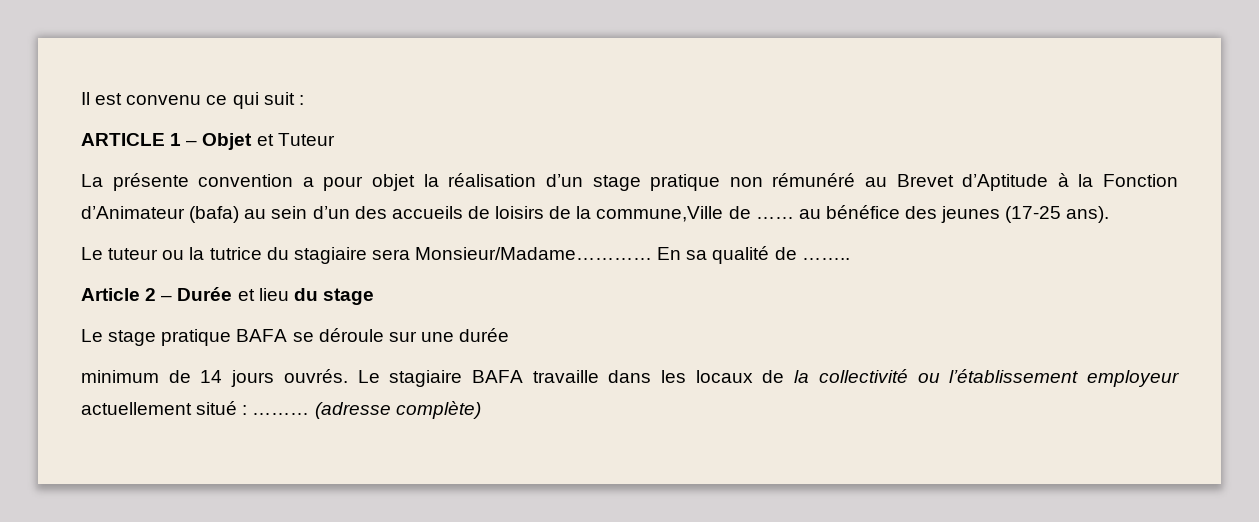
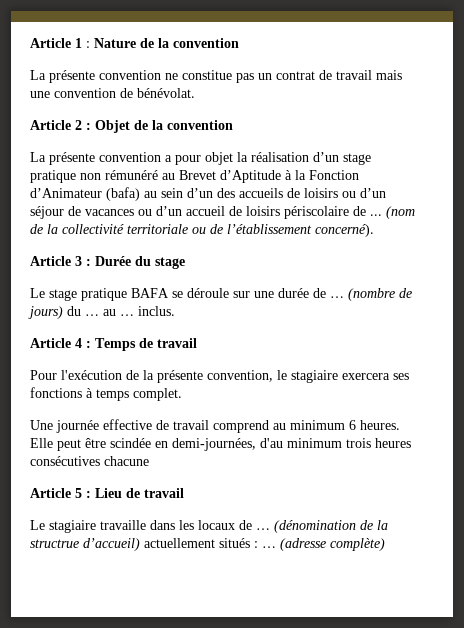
[81,92,304,109] [81,133,335,150] Il est convenu ce qui suit : // ARTICLE 1 – Objet et Tuteur -> [30,38,239,48] [30,70,402,83] [30,88,195,98] [30,120,233,133] Article 1 : Nature de la convention // La présente convention ne constitue pas un contrat de travail mais une convention de bénévolat. // Article 2 : Objet de la convention
[549,205,1110,223] [81,246,850,264] [81,287,289,301] de la commune,Ville de …… au bénéfice des jeunes (17-25 ans). // Le tuteur ou la tutrice du stagiaire sera Monsieur/Madame………… En sa qualité de …….. // Article 2 – Durée et lieu -> [342,188,386,198] [30,206,415,219] [30,224,374,237] [30,256,131,266] ou d’un séjour de vacances ou d’un accueil de loisirs périscolaire de ... (nom de la collectivité territoriale ou de l’établissement concerné). // Article 3 : Durée
[81,369,348,387] // minimum de 14 jours ouvrés. -> [313,288,412,301] [28,306,175,319] [30,338,197,351] [30,370,409,383] [30,387,182,401] [30,419,400,433] [30,438,411,451] [30,456,149,466] [30,488,184,498] de … (nombre de jours) du … au … inclus. // Article 4 : Temps de travail // Pour l'exécution de la présente convention, le stagiaire exercera ses fonctions à temps complet. // Une journée effective de travail comprend au minimum 6 heures. Elle peut être scindée en demi-journées, d'au minimum trois heures consécutives chacune // Article 5 : Lieu de travail //
[471,370,523,383] BAFA -> (96, 526) none
[794,369,1180,387] [81,401,310,415] la collectivité ou l’établissement employeur actuellement situé : ……… -> [256,520,388,533] [30,538,276,551] … (dénomination de la structrue d’accueil) actuellement situés : …

